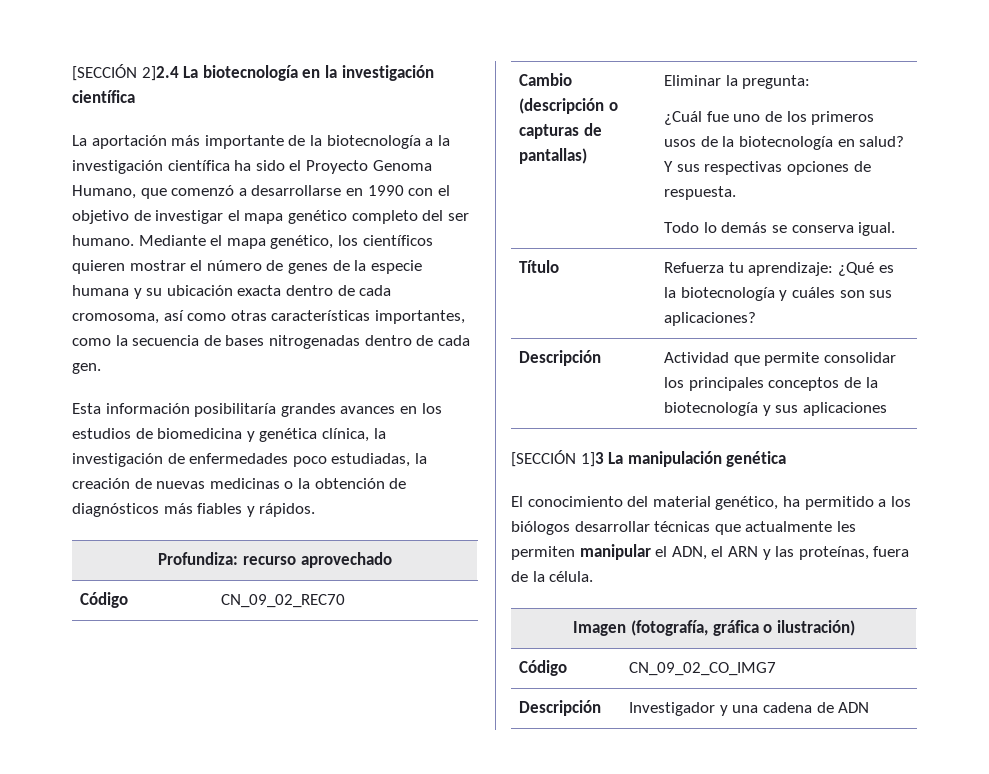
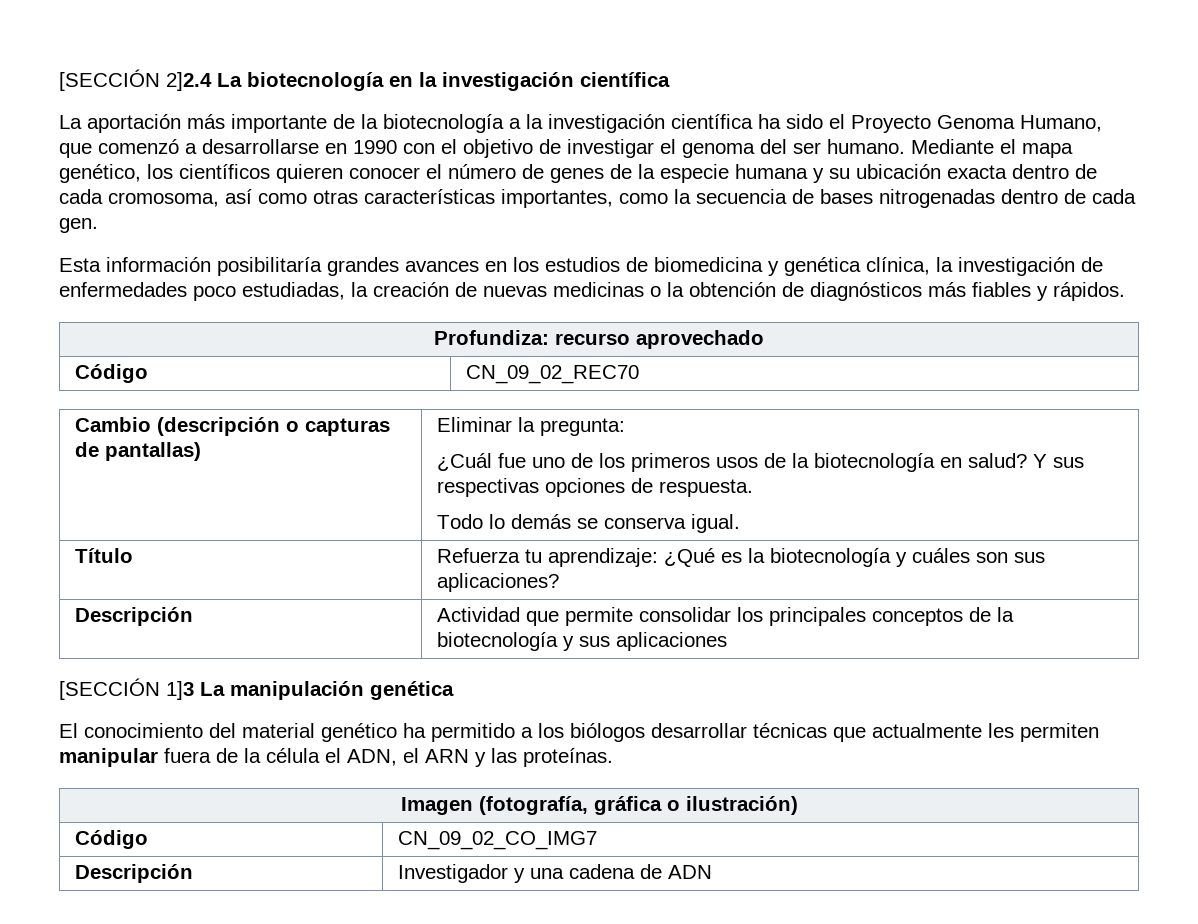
[244,210,418,224] mapa genético completo -> [682,143,755,158] genoma
[129,260,186,271] mostrar -> [349,167,420,179] conocer
[715,496,779,510] genético, -> [321,723,397,742] genético
(651, 552) none -> [164,748,320,763] fuera de la célula
[798,546,910,560] [511,571,594,582] proteínas, fuera de la célula. -> [523,748,613,767] proteínas.

